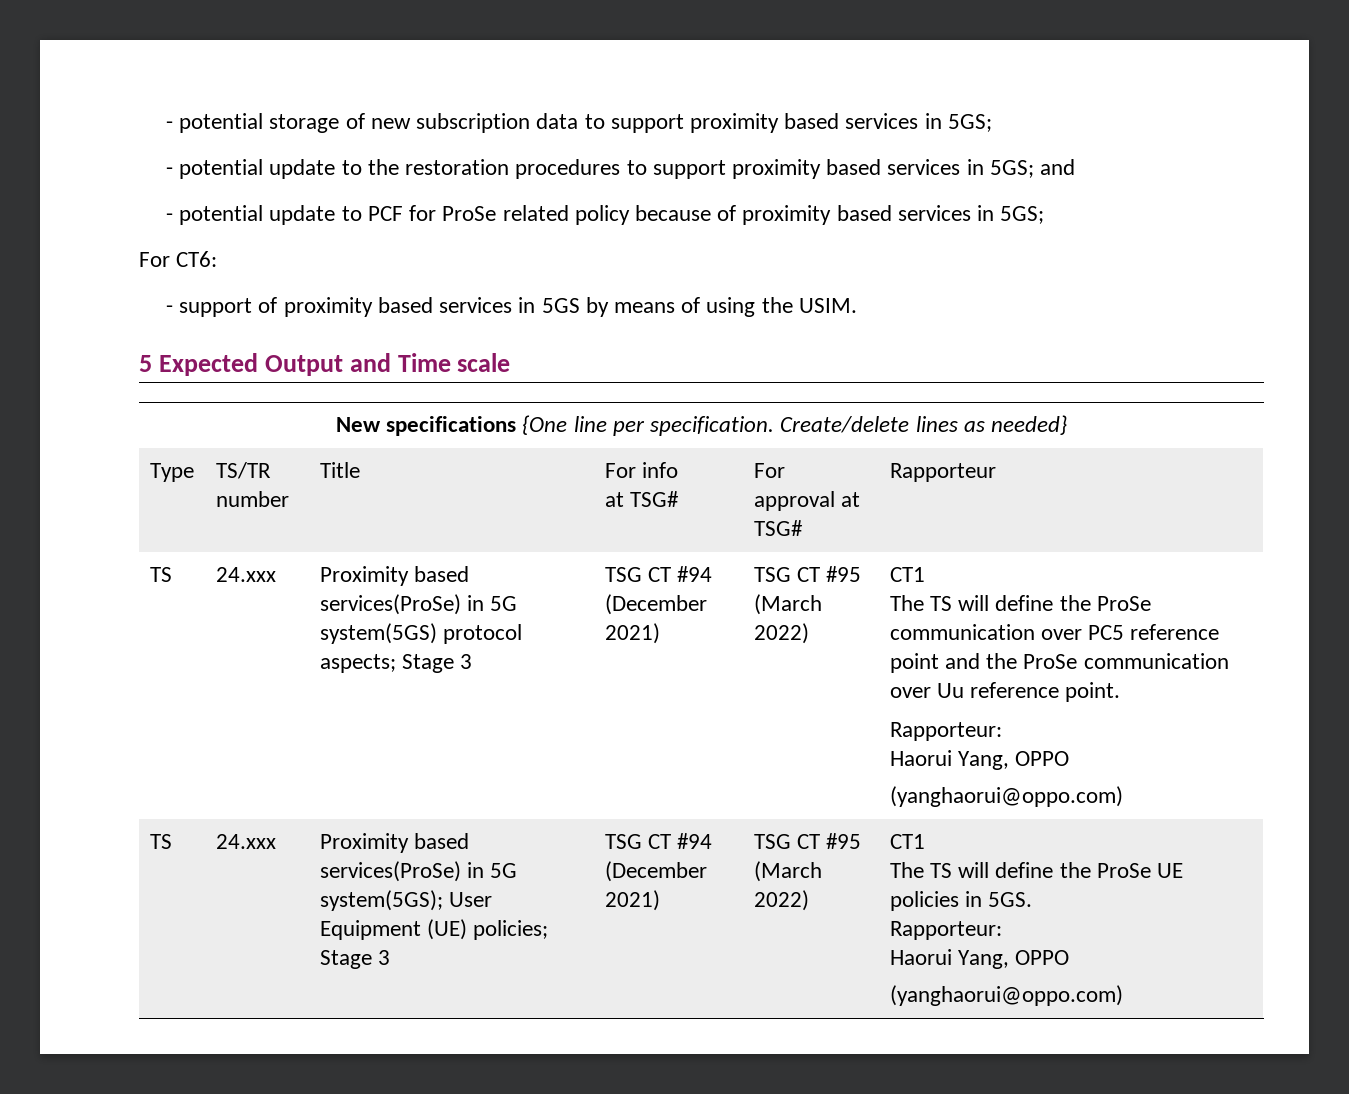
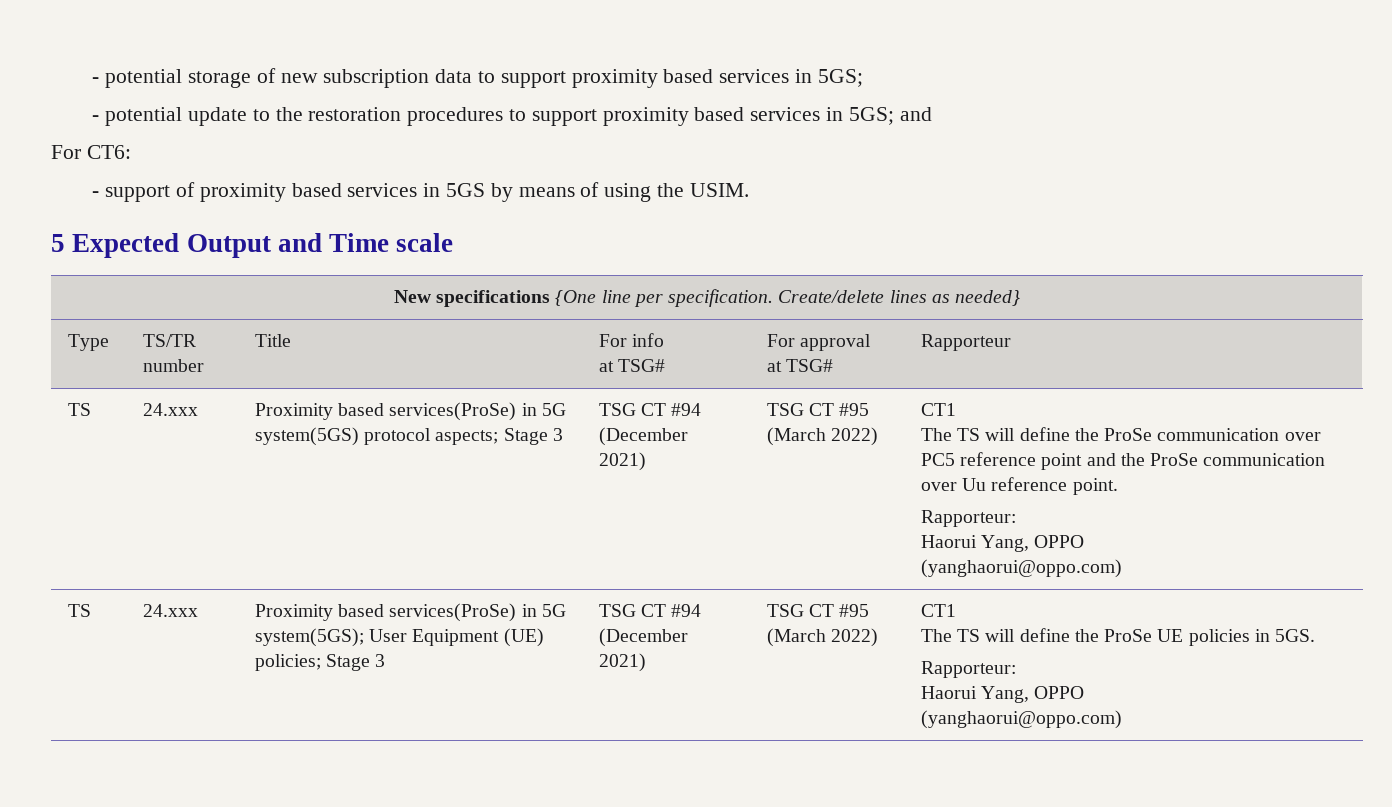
[166,205,1045,225] // - potential update to PCF for ProSe related policy because of proximity based services in 5GS; -> (932, 114) none

